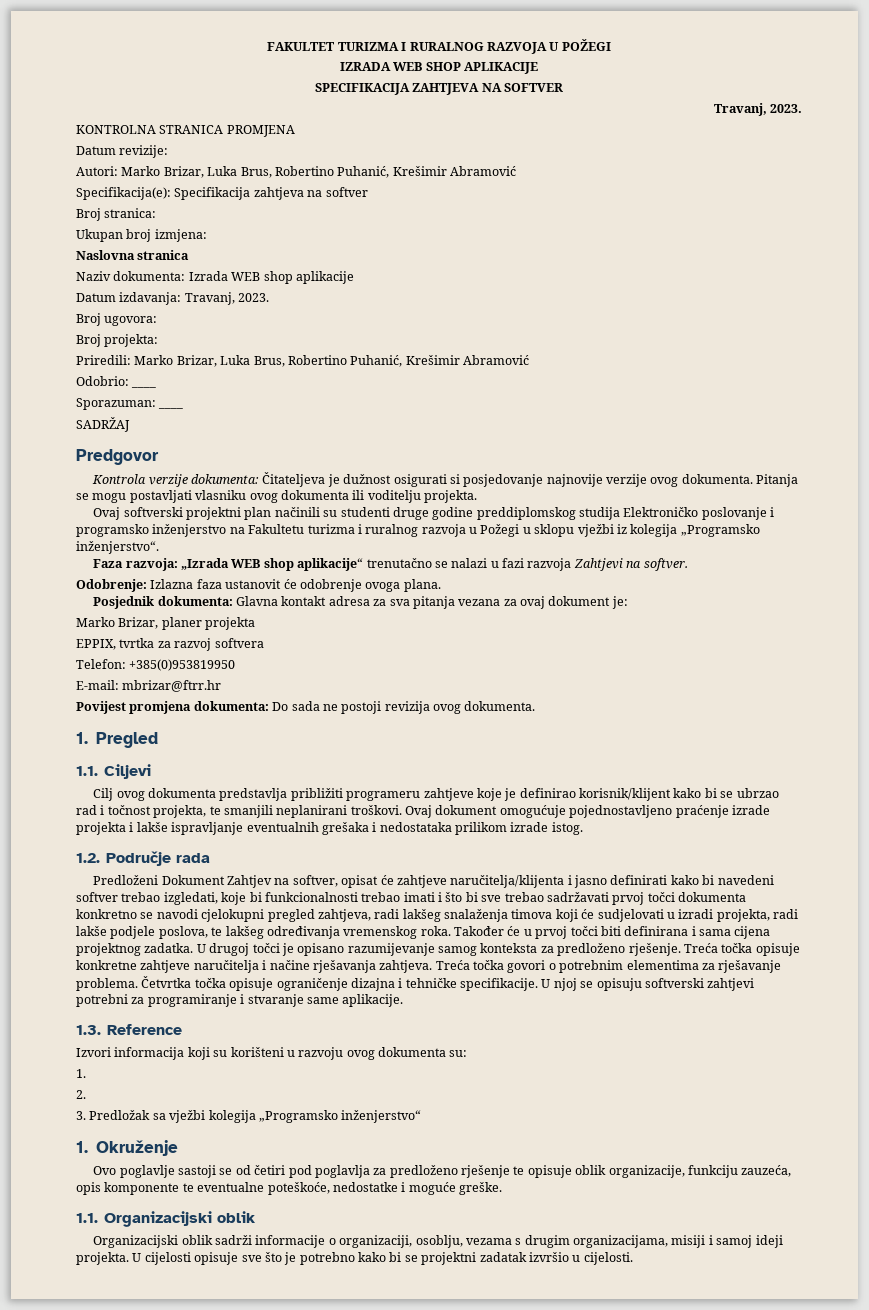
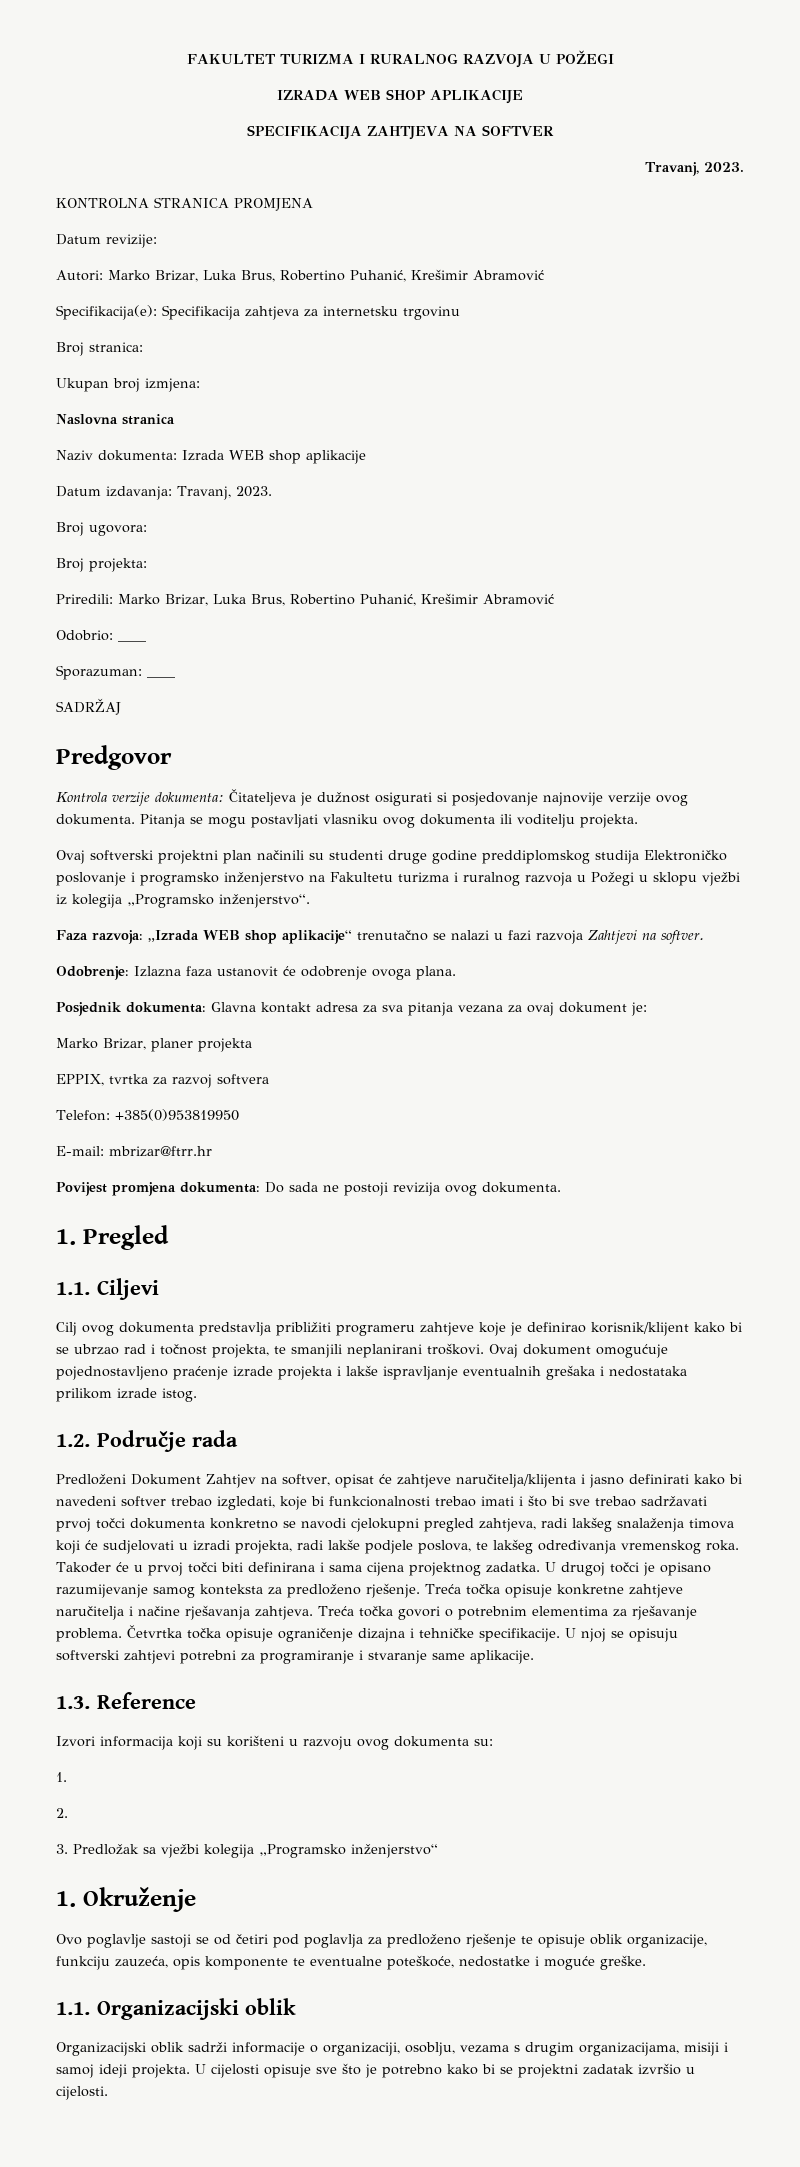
[307,187,368,197] na softver -> [304,306,460,320] za internetsku trgovinu

